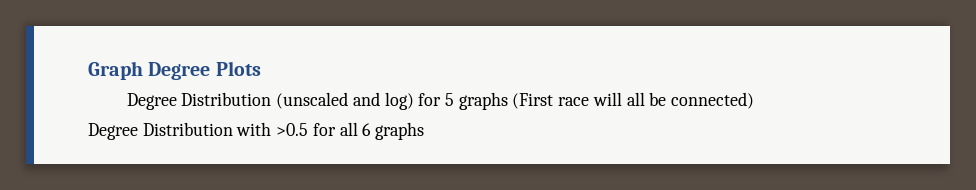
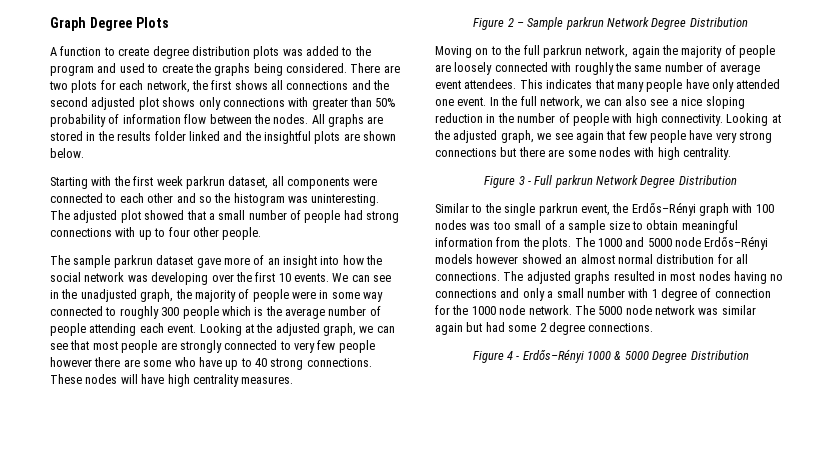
[126,92,755,110] [88,122,425,140] Degree Distribution (unscaled and log) for 5 graphs (First race will all be connected) // Degree Distribution with >0.5 for all 6 graphs -> [50,46,371,59] [50,63,400,76] [49,80,390,93] [50,97,397,110] [50,114,384,127] [50,131,397,144] [50,148,84,158] [50,176,378,189] [50,193,380,206] [50,210,400,223] [50,227,262,240] [50,255,383,268] [50,272,392,285] [50,289,384,302] [50,306,381,319] [50,323,395,336] [50,340,375,353] [50,357,372,370] [50,374,294,387] [473,17,748,30] [435,45,776,58] [435,62,761,75] [435,79,781,92] [435,96,745,109] [435,113,781,126] [434,130,773,143] [435,147,731,160] [484,175,737,188] [435,202,774,216] [435,220,738,233] [435,236,769,250] [435,254,748,264] [435,271,784,284] [435,288,771,301] [435,305,756,315] [435,322,654,335] [472,349,749,363] A function to create degree distribution plots was added to the program and used to create the graphs being considered. There are two plots for each network, the first shows all connections and the second adjusted plot shows only connections with greater than 50% probability of information flow between the nodes. All graphs are stored in the results folder linked and the insightful plots are shown below. // Starting with the first week parkrun dataset, all components were connected to each other and so the histogram was uninteresting. The adjusted plot showed that a small number of people had strong connections with up to four other people. // The sample parkrun dataset gave more of an insight into how the social network was developing over the first 10 events. We can see in the unadjusted graph, the majority of people were in some way connected to roughly 300 people which is the average number of people attending each event. Looking at the adjusted graph, we can see that most people are strongly connected to very few people however there are some who have up to 40 strong connections. These nodes will have high centrality measures. // Figure 2 – Sample parkrun Network Degree Distribution // Moving on to the full parkrun network, again the majority of people are loosely connected with roughly the same number of average event attendees. This indicates that many people have only attended one event. In the full network, we can also see a nice sloping reduction in the number of people with high connectivity. Looking at the adjusted graph, we see again that few people have very strong connections but there are some nodes with high centrality. // Figure 3 - Full parkrun Network Degree Distribution // Similar to the single parkrun event, the Erdős–Rényi graph with 100 nodes was too small of a sample size to obtain meaningful information from the plots. The 1000 and 5000 node Erdős–Rényi models however showed an almost normal distribution for all connections. The adjusted graphs resulted in most nodes having no connections and only a small number with 1 degree of connection for the 1000 node network. The 5000 node network was similar again but had some 2 degree connections. // Figure 4 - Erdős–Rényi 1000 & 5000 Degree Distribution

